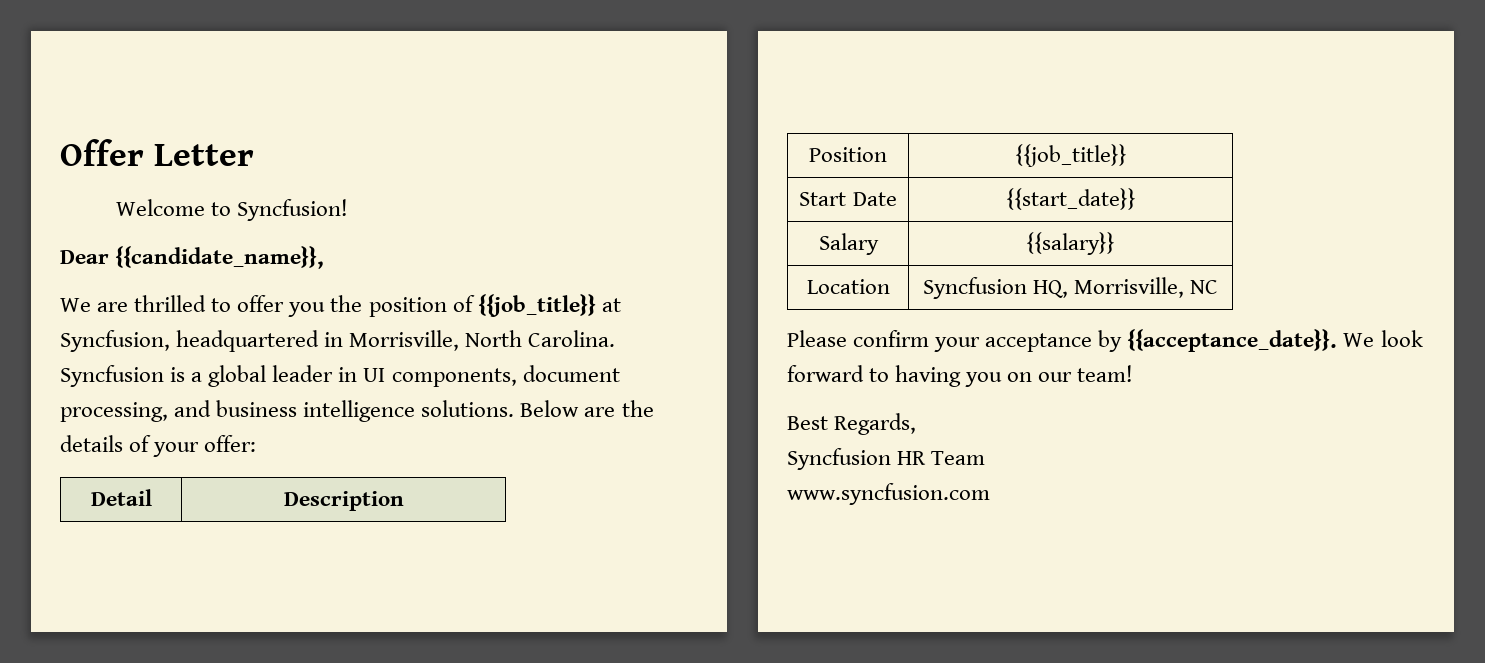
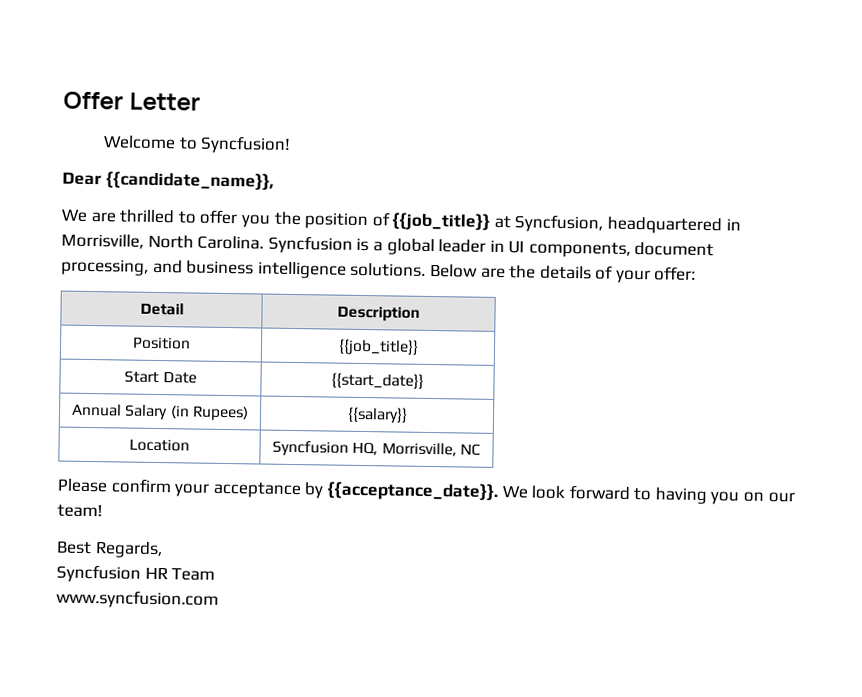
(1136, 199) none -> [71,403,123,417] Annual
(879, 244) none -> [169,405,249,422] (in Rupees)

